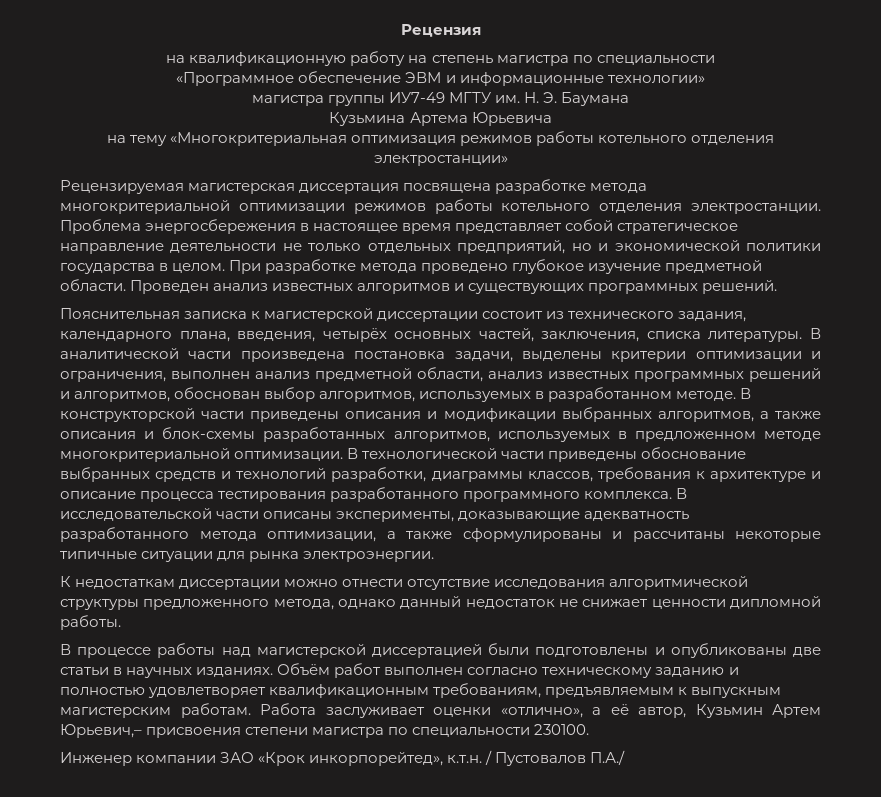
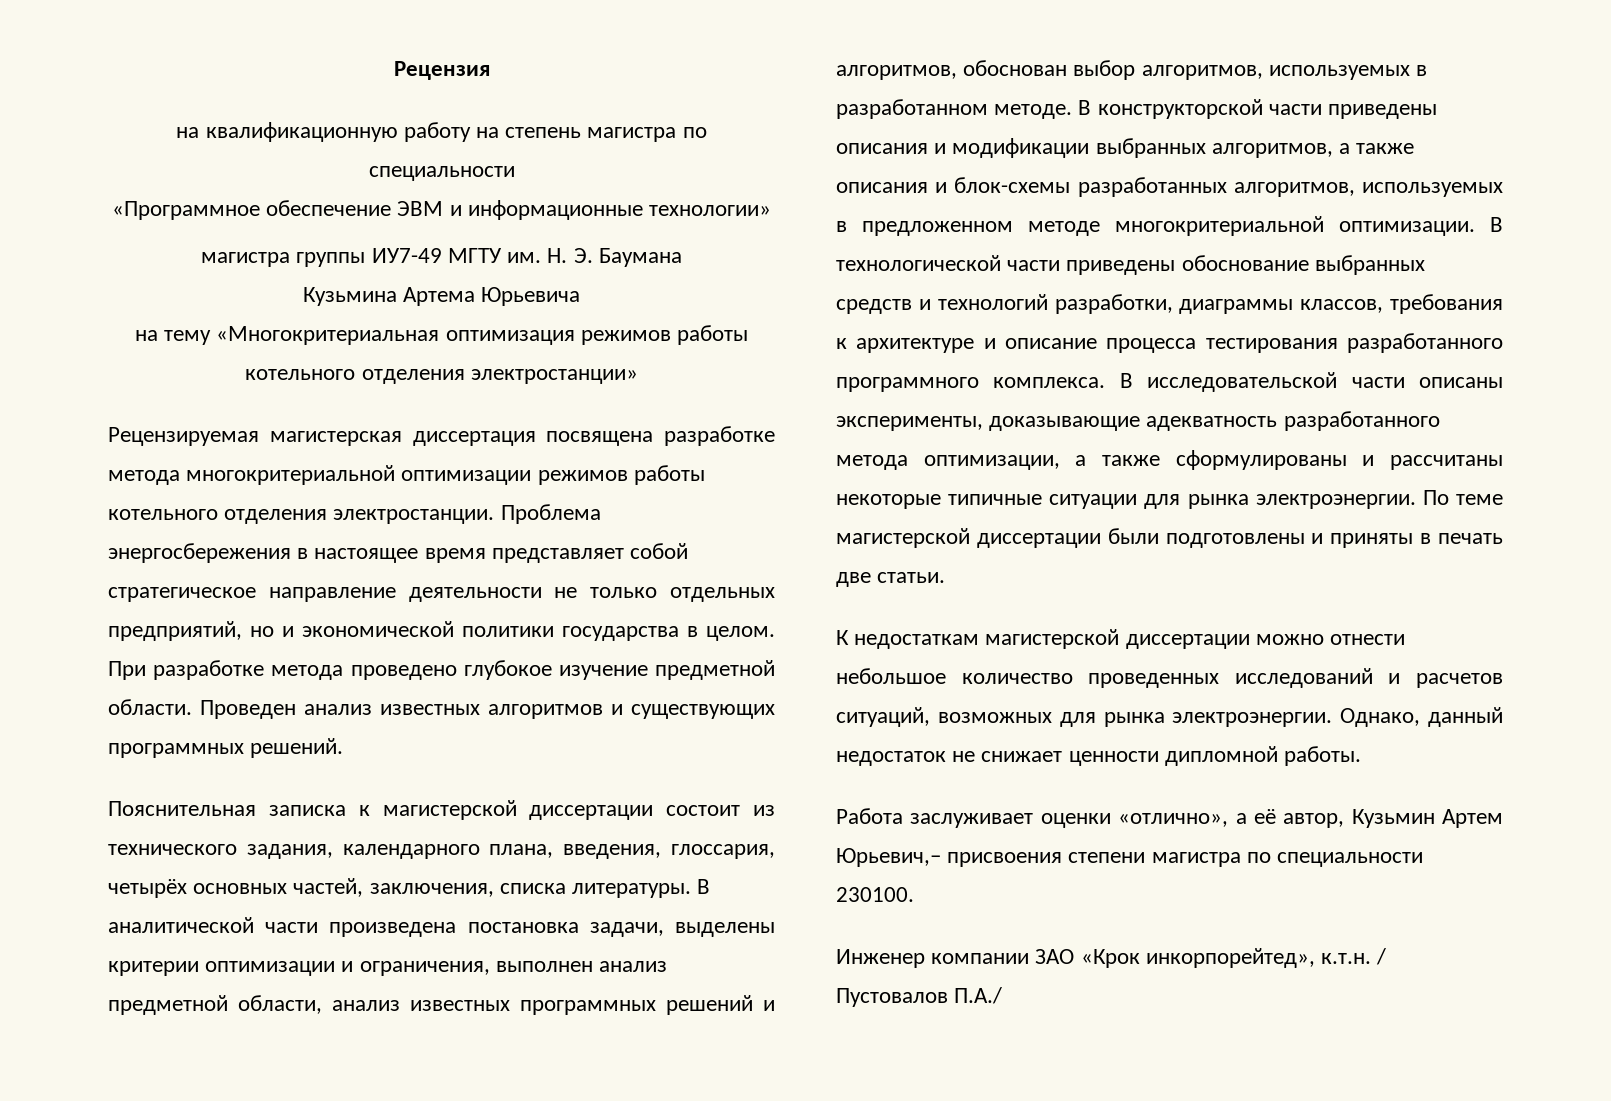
(316, 336) none -> [671,844,775,859] глоссария,
(435, 556) none -> [1422,490,1503,505] [836,528,1503,548] [836,572,946,587] По теме магистерской диссертации были подготовлены и приняты в печать две статьи.
(176, 584) none -> [985,629,1120,649] магистерской
[407,576,749,590] [60,599,396,610] отсутствие исследования алгоритмической структуры предложенного метода, однако -> [836,668,1503,688] [836,707,1421,727] небольшое количество проведенных исследований и расчетов ситуаций, возможных для рынка электроэнергии. Однако,
[60,643,821,658] [60,663,739,678] [60,683,782,698] [60,703,251,718] В процессе работы над магистерской диссертацией были подготовлены и опубликованы две статьи в научных изданиях. Объём работ выполнен согласно техническому заданию и полностью удовлетворяет квалификационным требованиям, предъявляемым к выпускным магистерским работам. -> (1362, 756) none

